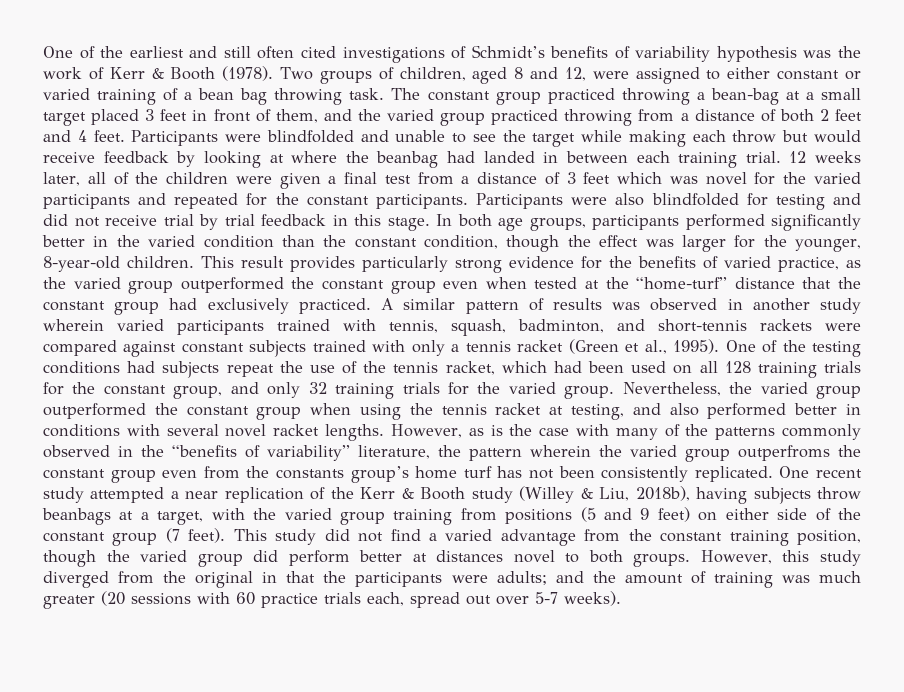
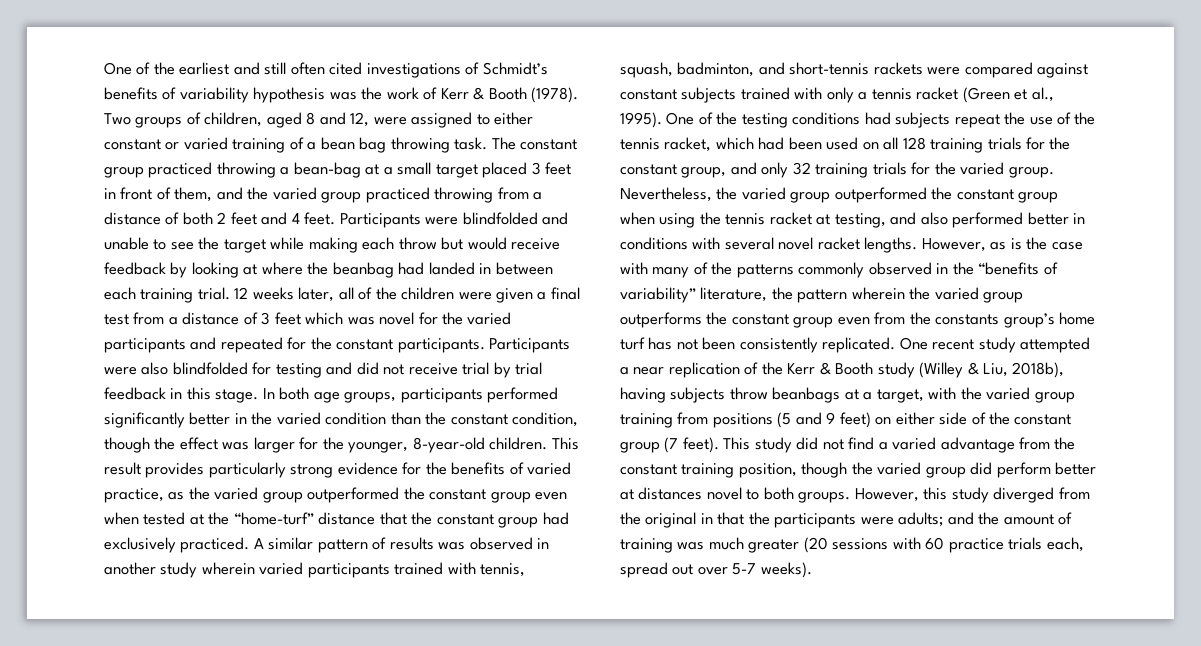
[738,445,830,461] outperfroms -> [620,312,702,328] outperforms

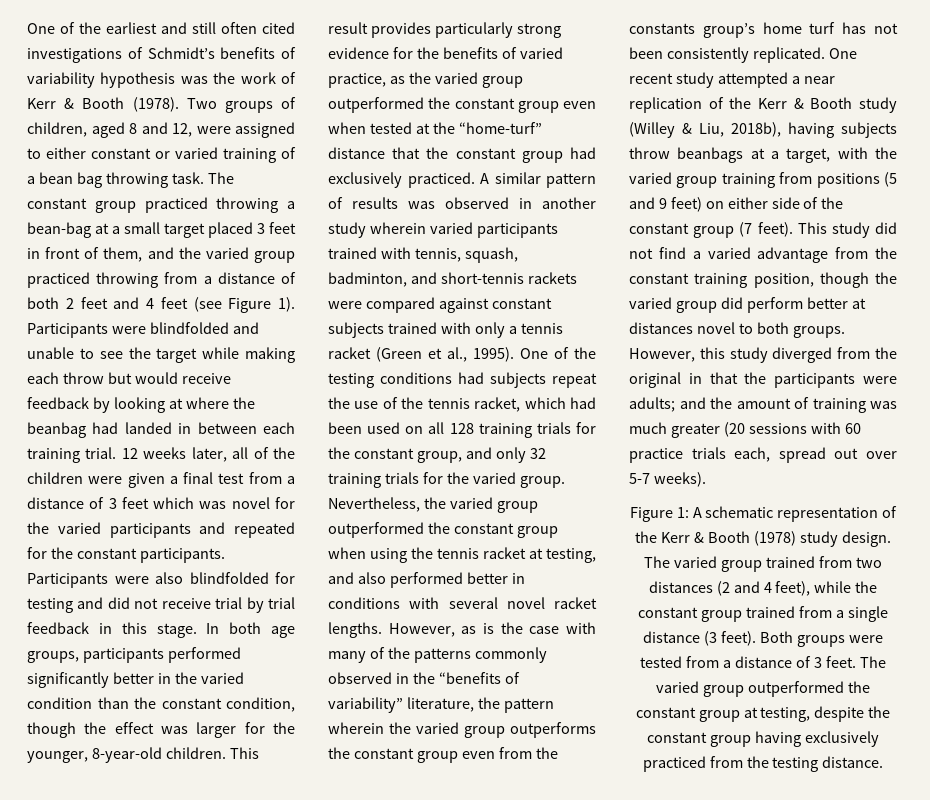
[304,212,336,225] feet. -> [160,297,295,313] feet (see Figure 1).
(812, 570) none -> [629,506,898,522] [635,531,891,547] [644,556,882,572] [648,581,878,596] [638,606,888,622] [643,631,883,647] [640,656,886,668] [656,681,870,697] [635,706,891,722] [647,731,879,747] [642,756,884,772] // Figure 1: A schematic representation of the Kerr & Booth (1978) study design. The varied group trained from two distances (2 and 4 feet), while the constant group trained from a single distance (3 feet). Both groups were tested from a distance of 3 feet. The varied group outperformed the constant group at testing, despite the constant group having exclusively practiced from the testing distance.

